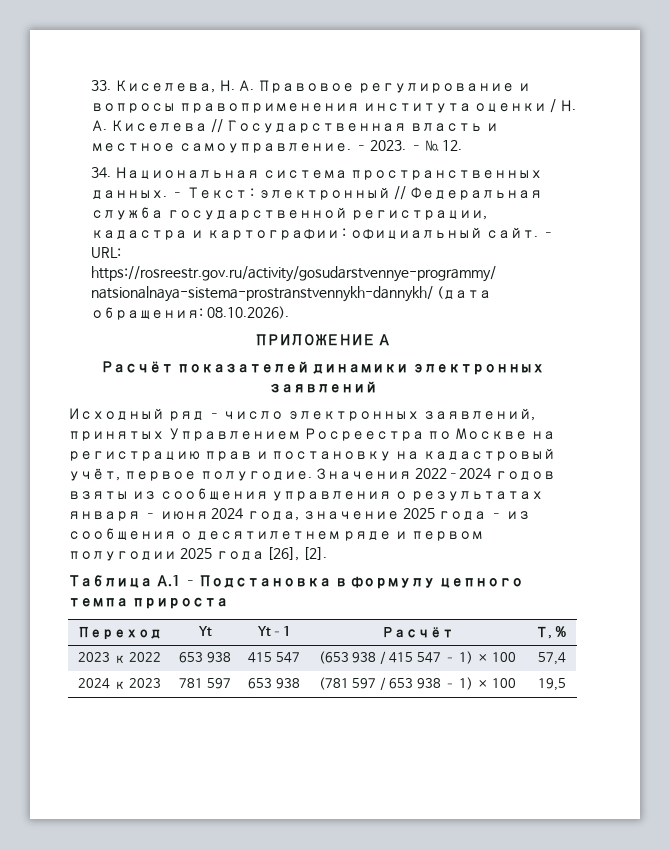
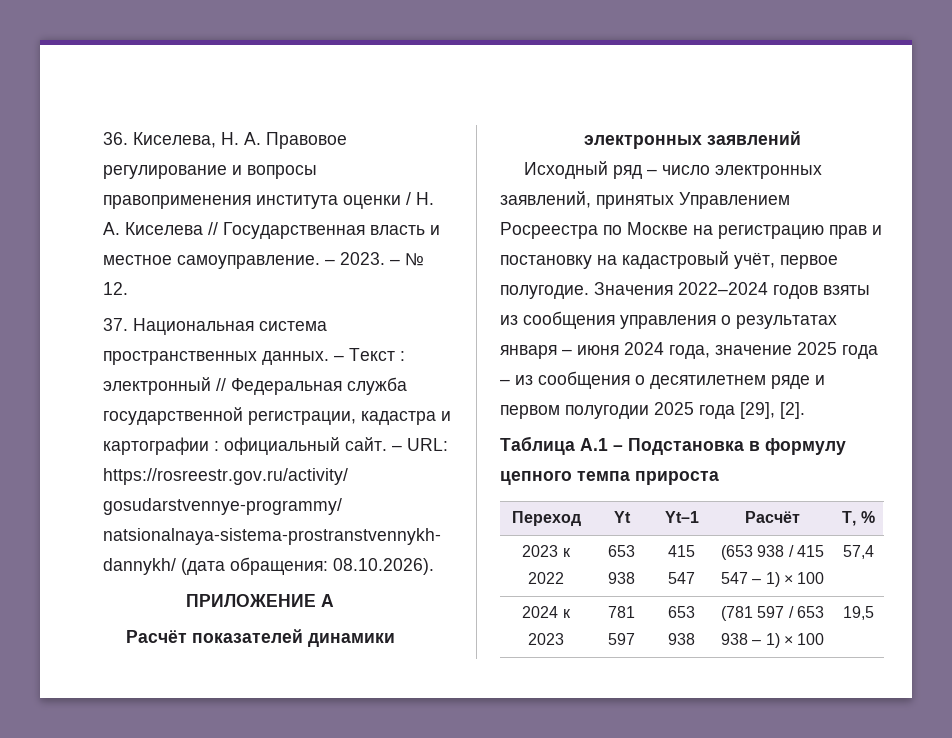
[90,80,111,91] 33. -> [102,132,128,145] 36.
[90,167,111,178] 34. -> [102,318,128,331] 37.
[267,547,300,561] [26], -> [740,402,775,419] [29],

